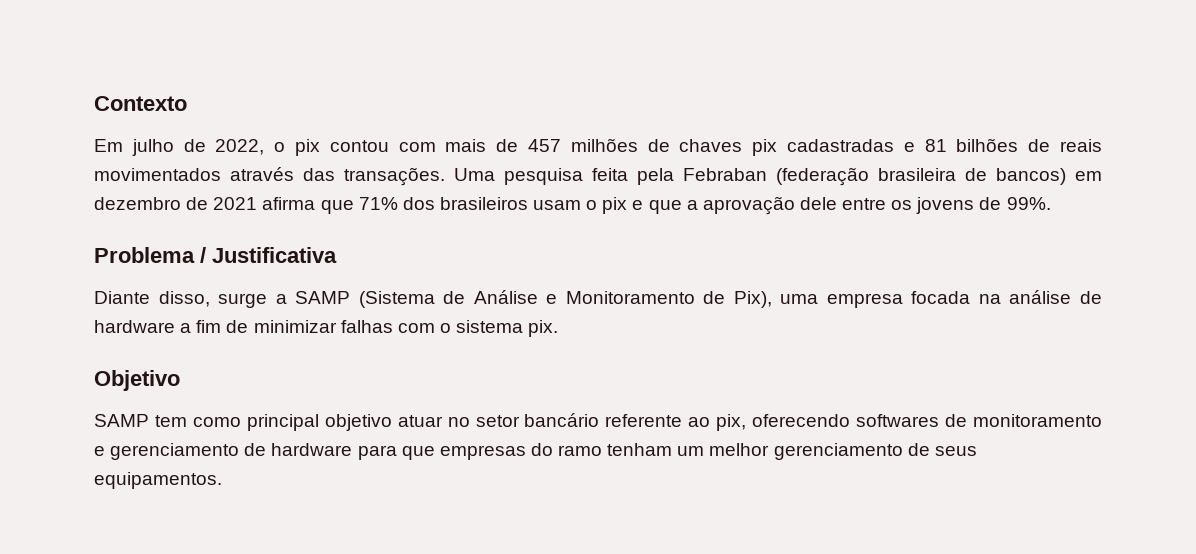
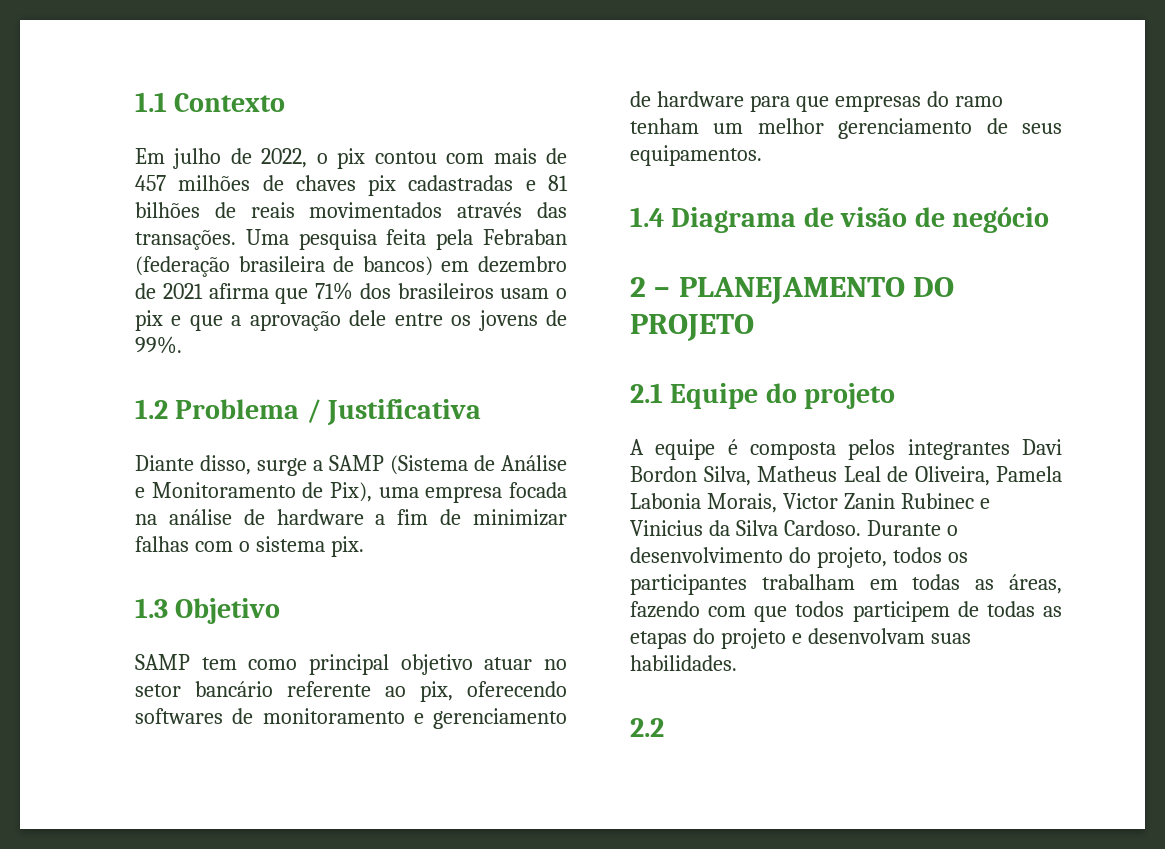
(94, 103) none -> [135,92,167,112] 1.1
(1051, 203) none -> [135,399,168,419] 1.2
(559, 328) none -> [135,598,168,618] 1.3
(222, 480) none -> [630,207,1050,233] [630,277,955,304] [630,314,754,341] [630,383,896,409] [630,439,1062,460] [630,466,1062,486] [630,493,990,513] [630,520,958,536] [630,547,968,568] [630,574,1062,595] [630,601,1062,622] [630,628,971,649] [630,655,737,671] [630,718,664,737] // 1.4 Diagrama de visão de negócio // 2 – PLANEJAMENTO DO PROJETO // 2.1 Equipe do projeto // A equipe é composta pelos integrantes Davi Bordon Silva, Matheus Leal de Oliveira, Pamela Labonia Morais, Victor Zanin Rubinec e Vinicius da Silva Cardoso. Durante o desenvolvimento do projeto, todos os participantes trabalham em todas as áreas, fazendo com que todos participem de todas as etapas do projeto e desenvolvam suas habilidades. // 2.2

